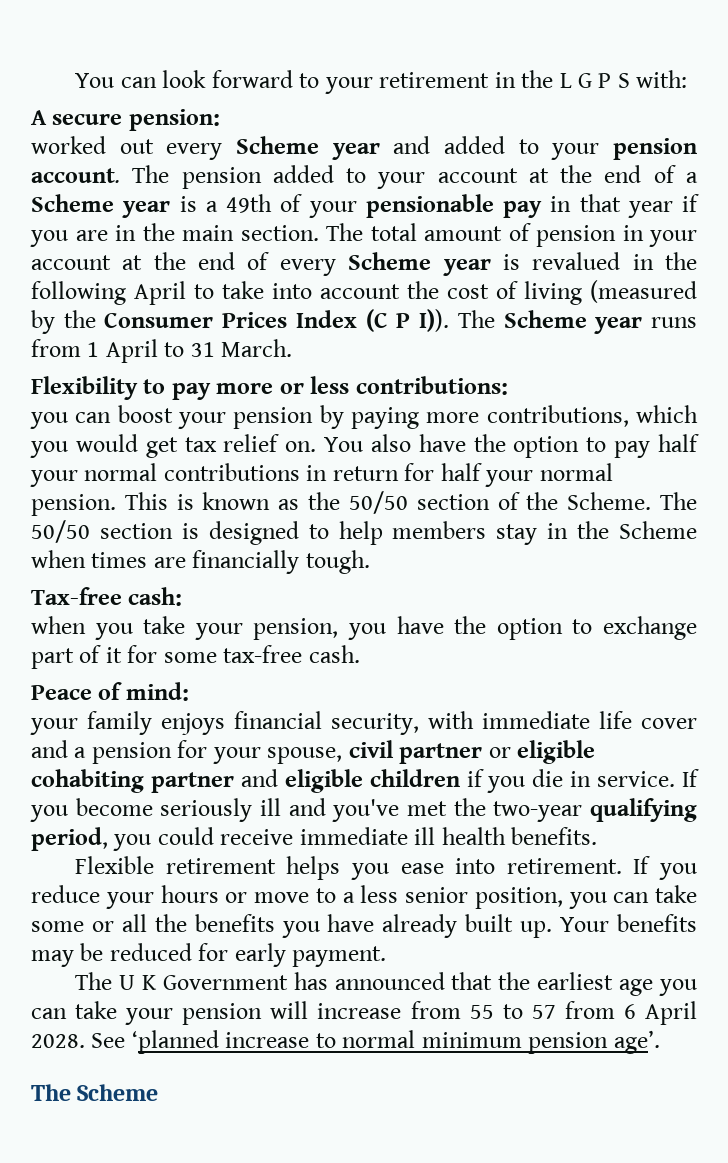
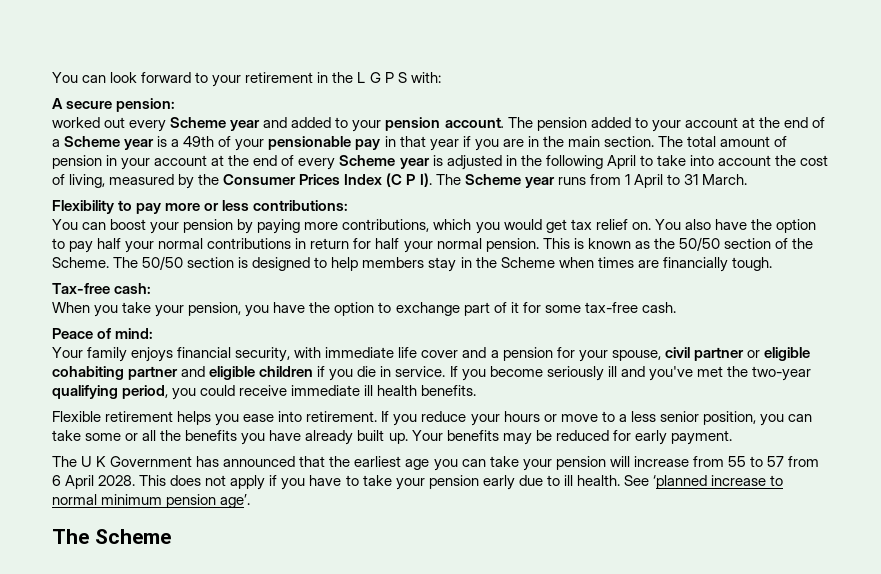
[532,252,621,270] revalued -> [446,155,502,170] adjusted
[524,280,697,305] living (measured -> [69,174,175,188] living, measured
[419,309,450,332] I)). -> [419,173,432,187] I).
[30,412,68,429] you -> [52,219,78,230] You
[31,616,86,634] when -> [52,302,90,313] When
[30,718,78,735] your -> [52,347,83,358] Your
(85, 1041) none -> [139,475,620,490] This does not apply if you have to take your pension early due to ill health.

